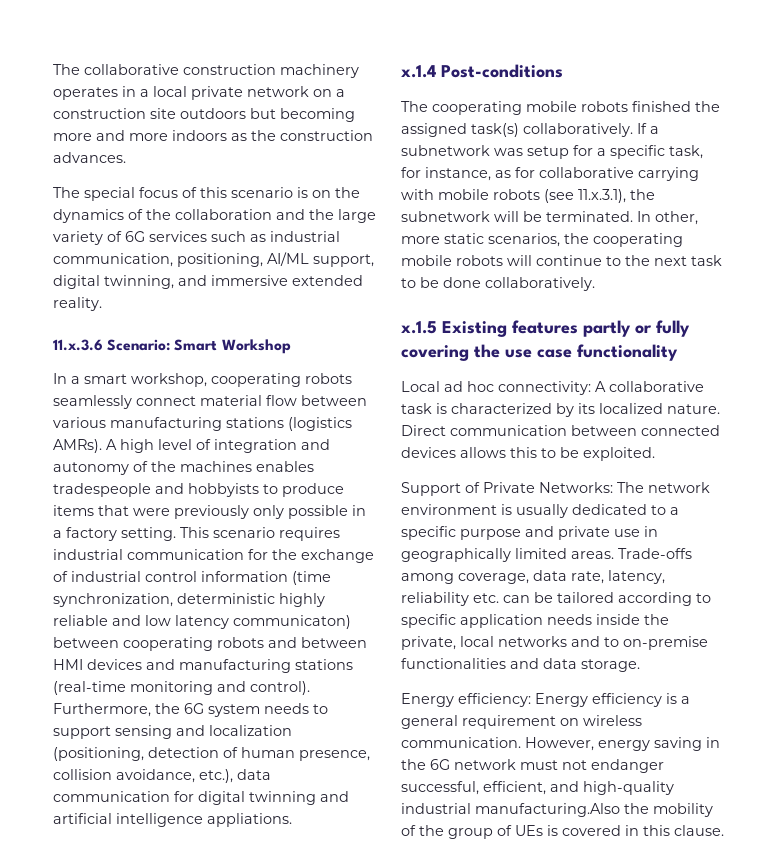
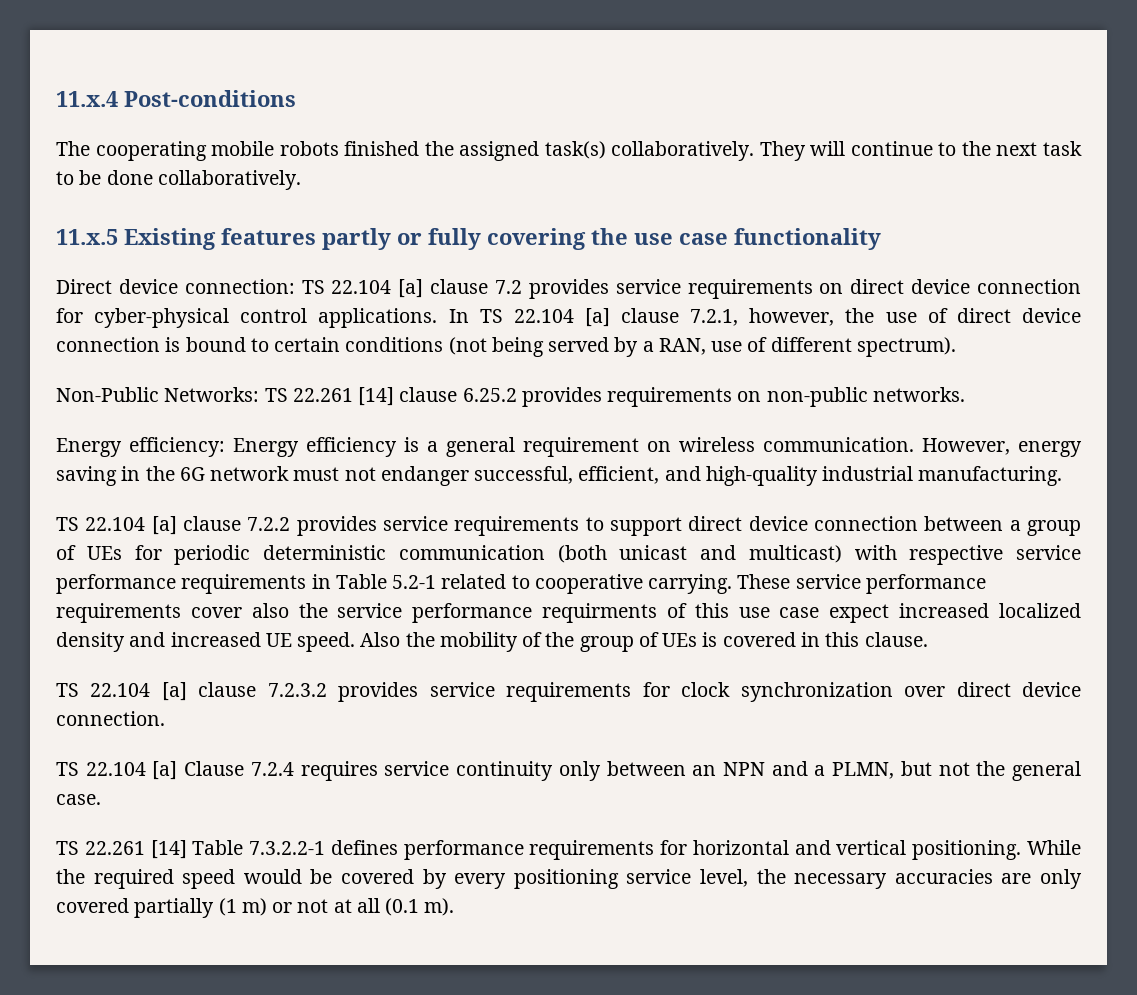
[53,64,359,78] [53,86,345,100] [53,108,355,122] [53,130,373,141] [53,152,126,163] [53,187,360,201] [53,209,376,223] [53,231,340,245] [53,252,374,267] [53,275,363,289] [53,297,102,311] [53,339,291,354] [53,373,352,387] [53,395,367,409] [53,417,352,431] [53,439,330,453] [53,461,314,475] [53,483,344,497] [53,505,366,519] [53,527,340,541] [53,549,374,563] [53,571,331,585] [53,593,325,607] [53,615,351,629] [53,637,367,651] [53,659,353,673] [53,681,310,695] [53,703,328,717] [53,725,292,739] [53,747,370,761] [53,769,271,783] [53,791,349,805] [53,813,292,827] [401,65,436,78] The collaborative construction machinery operates in a local private network on a construction site outdoors but becoming more and more indoors as the construction advances. // The special focus of this scenario is on the dynamics of the collaboration and the large variety of 6G services such as industrial communication, positioning, AI/ML support, digital twinning, and immersive extended reality. // 11.x.3.6 Scenario: Smart Workshop // In a smart workshop, cooperating robots seamlessly connect material flow between various manufacturing stations (logistics AMRs). A high level of integration and autonomy of the machines enables tradespeople and hobbyists to produce items that were previously only possible in a factory setting. This scenario requires industrial communication for the exchange of industrial control information (time synchronization, deterministic highly reliable and low latency communicaton) between cooperating robots and between HMI devices and manufacturing stations (real-time monitoring and control). Furthermore, the 6G system needs to support sensing and localization (positioning, detection of human presence, collision avoidance, etc.), data communication for digital twinning and artificial intelligence appliations. // x.1.4 -> [56,91,118,107] 11.x.4
[637,123,659,134] [401,145,703,159] [401,167,699,181] [401,189,655,203] [401,211,698,225] [401,233,683,247] [401,255,503,266] If a subnetwork was setup for a specific task, for instance, as for collaborative carrying with mobile robots (see 11.x.3.1), the subnetwork will be terminated. In other, more static scenarios, the cooperating mobile robots -> [759,141,806,161] They
[401,321,437,334] x.1.5 -> [56,229,118,245] 11.x.5
[401,381,704,395] [401,403,720,417] [401,425,720,436] [401,447,655,461] [401,482,710,496] [401,504,679,518] [401,526,658,540] [401,548,692,562] [401,570,665,584] [401,592,711,606] [401,614,669,628] [401,636,708,650] [401,658,640,672] Local ad hoc connectivity: A collaborative task is characterized by its localized nature. Direct communication between connected devices allows this to be exploited. // Support of Private Networks: The network environment is usually dedicated to a specific purpose and private use in geographically limited areas. Trade-offs among coverage, data rate, latency, reliability etc. can be tailored according to specific application needs inside the private, local networks and to on-premise functionalities and data storage. -> [56,279,1081,299] [56,308,1081,328] [56,337,956,357] [56,387,965,407] Direct device connection: TS 22.104 [a] clause 7.2 provides service requirements on direct device connection for cyber-physical control applications. In TS 22.104 [a] clause 7.2.1, however, the use of direct device connection is bound to certain conditions (not being served by a RAN, use of different spectrum). // Non-Public Networks: TS 22.261 [14] clause 6.25.2 provides requirements on non-public networks.
[475,803,620,817] manufacturing.Also -> [918,466,1063,486] [56,516,1082,536] [56,545,1081,565] [56,574,986,594] [56,603,1081,623] [56,632,401,652] manufacturing. // TS 22.104 [a] clause 7.2.2 provides service requirements to support direct device connection between a group of UEs for periodic deterministic communication (both unicast and multicast) with respective service performance requirements in Table 5.2-1 related to cooperative carrying. These service performance requirements cover also the service performance requirments of this use case expect increased localized density and increased UE speed. Also
(724, 830) none -> [56,682,1081,702] [56,711,165,726] [56,761,1081,781] [56,794,101,805] [56,840,1082,860] [56,869,1083,889] [56,898,455,918] // TS 22.104 [a] clause 7.2.3.2 provides service requirements for clock synchronization over direct device connection. // TS 22.104 [a] Clause 7.2.4 requires service continuity only between an NPN and a PLMN, but not the general case. // TS 22.261 [14] Table 7.3.2.2-1 defines performance requirements for horizontal and vertical positioning. While the required speed would be covered by every positioning service level, the necessary accuracies are only covered partially (1 m) or not at all (0.1 m).

